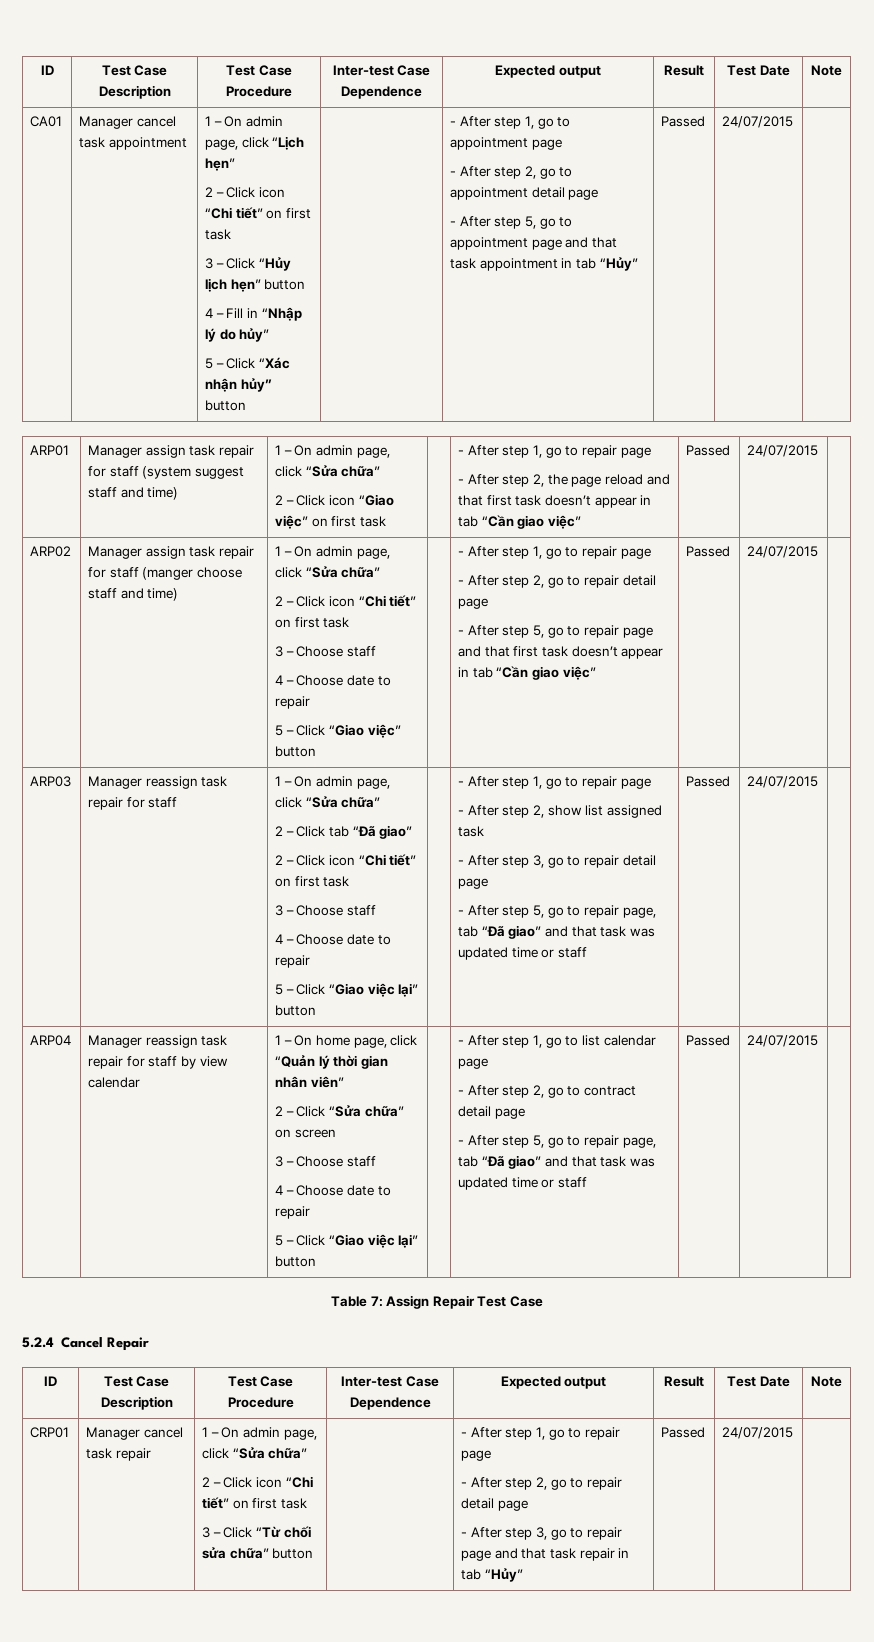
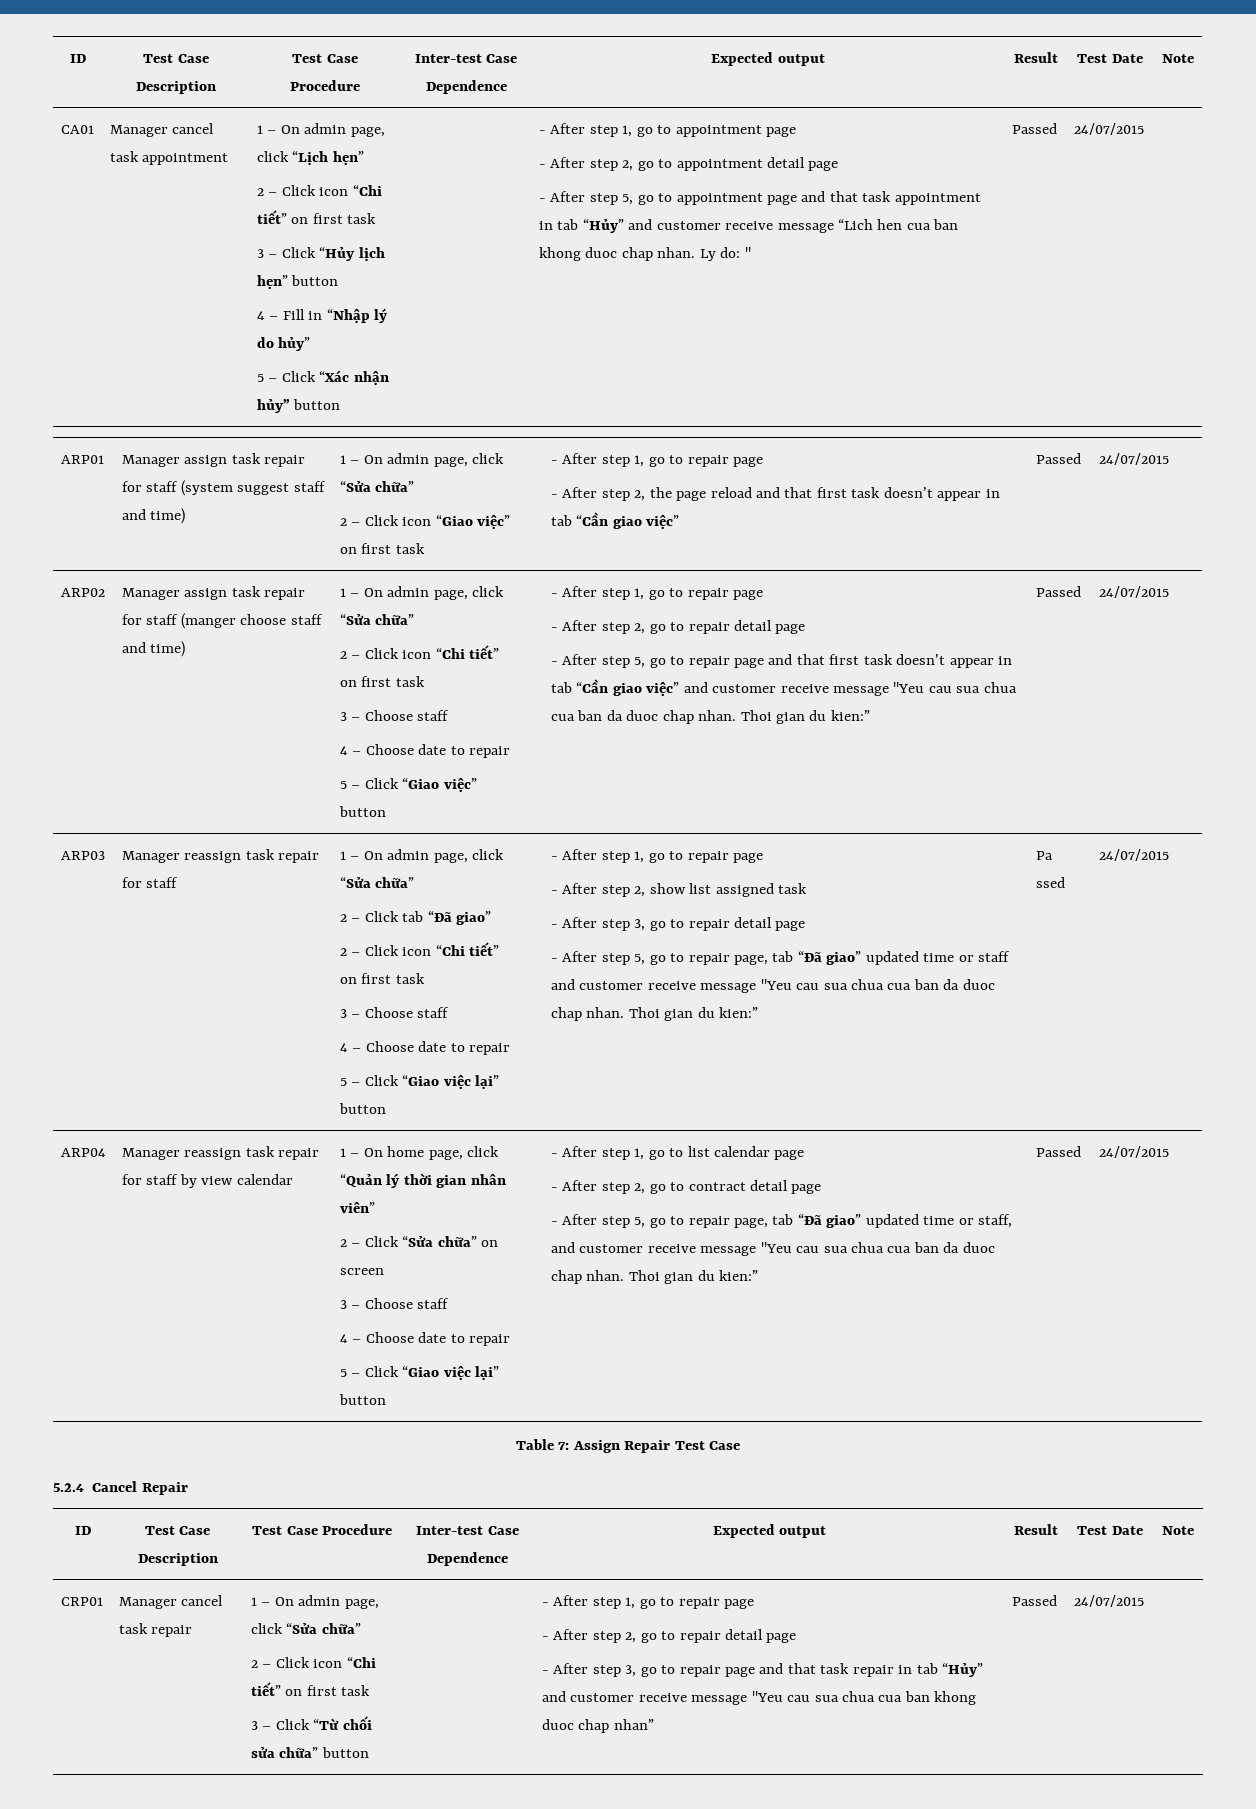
(638, 264) none -> [628,219,959,233] [538,247,751,261] and customer receive message “Lich hen cua ban khong duoc chap nhan. Ly do: "
(596, 673) none -> [683,682,1017,696] [550,710,870,724] and customer receive message "Yeu cau sua chua cua ban da duoc chap nhan. Thoi gian du kien:”
[545,926,656,937] [458,947,588,960] [686,776,731,787] and that task was updated time or staff | Passed -> [865,951,1011,965] [550,979,995,993] [550,1007,759,1021] [1035,851,1053,860] [1035,877,1065,888] updated time or staff and customer receive message "Yeu cau sua chua cua ban da duoc chap nhan. Thoi gian du kien:” | Pa ssed
[545,1156,656,1167] [458,1177,588,1190] and that task was updated time or staff -> [865,1214,1013,1228] [550,1242,995,1256] [550,1270,759,1284] updated time or staff, and customer receive message "Yeu cau sua chua cua ban da duoc chap nhan. Thoi gian du kien:”
(523, 1575) none -> [541,1691,977,1705] [541,1719,654,1733] and customer receive message "Yeu cau sua chua cua ban khong duoc chap nhan”

